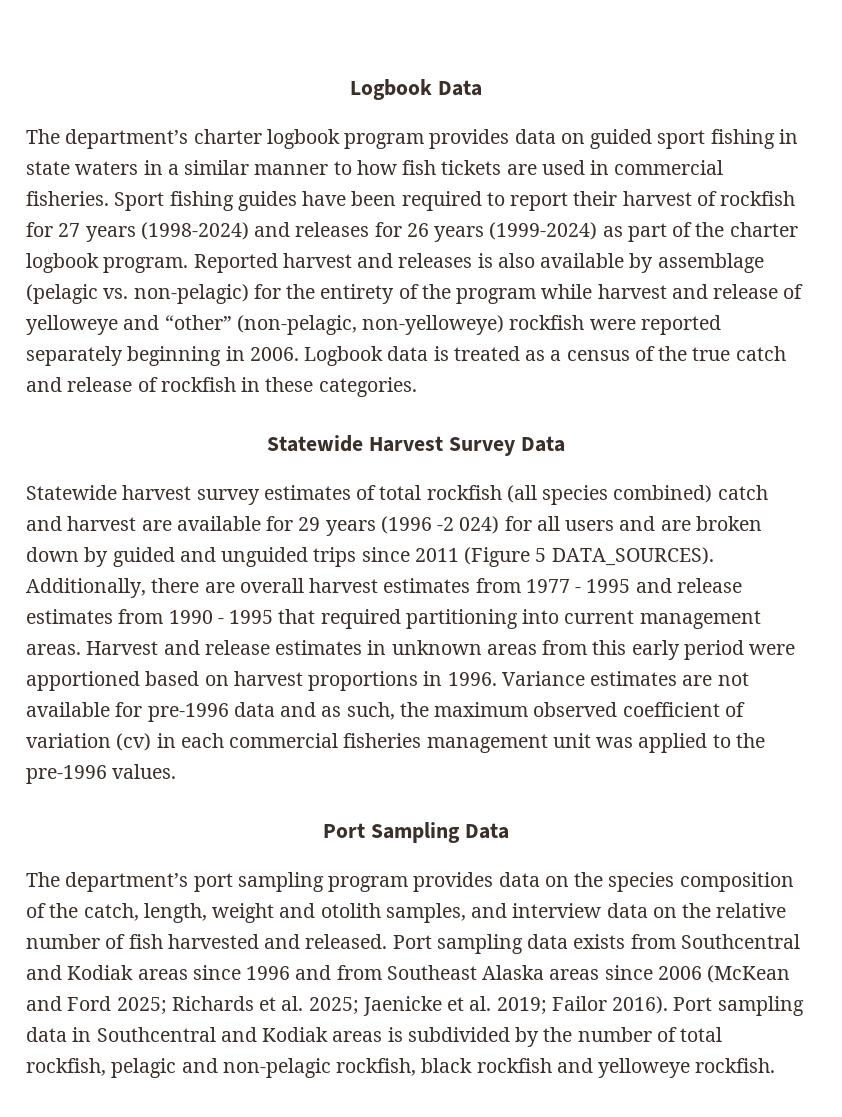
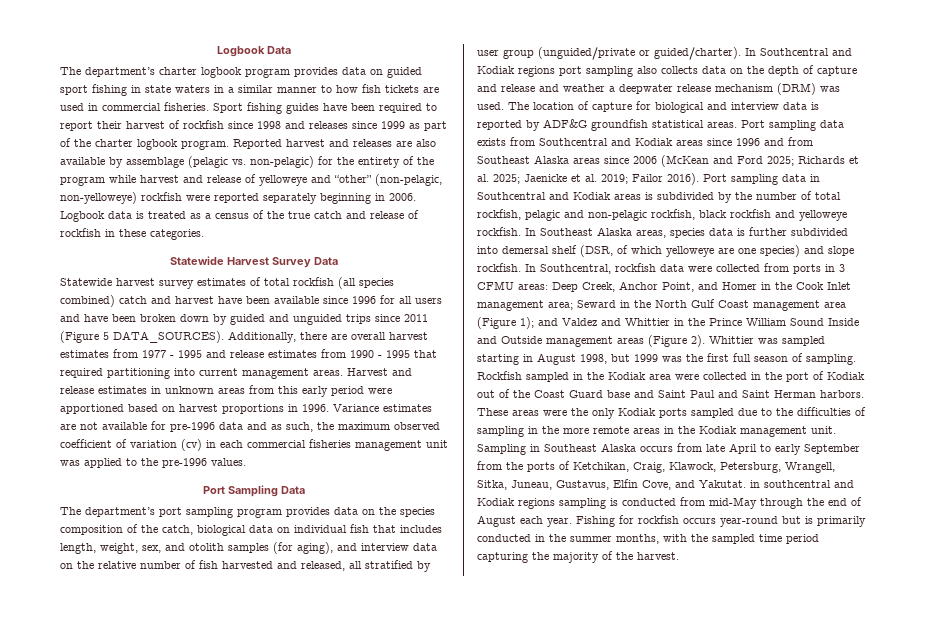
[26,222,598,242] for 27 years (1998-2024) and releases for 26 years (1999-2024) -> [228,121,405,129] since 1998 and releases since 1999
[477,253,493,268] is -> [396,141,412,147] are
[141,516,500,536] are available for 29 years (1996 -2 024) -> [218,296,376,304] have been available since 1996
[660,520,691,531] are -> [84,314,136,322] have been
[143,903,466,923] length, weight and otolith samples, -> [197,524,442,536] [60,542,333,554] biological data on individual fish that includes length, weight, sex, and otolith samples (for aging),
[305,934,388,949] released. -> [301,560,431,572] [477,47,852,60] [477,65,857,77] [477,83,840,95] [477,101,819,113] [477,119,737,131] released, all stratified by user group (unguided/private or guided/charter). In Southcentral and Kodiak regions port sampling also collects data on the depth of capture and release and weather a deepwater release mechanism (DRM) was used. The location of capture for biological and interview data is reported by ADF&G groundfish statistical areas.
(776, 1065) none -> [525,227,848,238] [477,245,854,257] [477,263,845,274] [477,281,851,292] [477,299,846,311] [477,317,859,329] [477,335,825,347] [477,353,856,365] [477,371,865,382] [477,389,864,398] [477,407,866,419] [477,426,836,437] [477,443,860,455] [477,461,835,473] [477,479,854,490] [477,497,862,509] [477,515,866,527] [477,534,819,544] [477,551,679,563] In Southeast Alaska areas, species data is further subdivided into demersal shelf (DSR, of which yelloweye are one species) and slope rockfish. In Southcentral, rockfish data were collected from ports in 3 CFMU areas: Deep Creek, Anchor Point, and Homer in the Cook Inlet management area; Seward in the North Gulf Coast management area (Figure 1); and Valdez and Whittier in the Prince William Sound Inside and Outside management areas (Figure 2). Whittier was sampled starting in August 1998, but 1999 was the first full season of sampling. Rockfish sampled in the Kodiak area were collected in the port of Kodiak out of the Coast Guard base and Saint Paul and Saint Herman harbors. These areas were the only Kodiak ports sampled due to the difficulties of sampling in the more remote areas in the Kodiak management unit. Sampling in Southeast Alaska occurs from late April to early September from the ports of Ketchikan, Craig, Klawock, Petersburg, Wrangell, Sitka, Juneau, Gustavus, Elfin Cove, and Yakutat. in southcentral and Kodiak regions sampling is conducted from mid-May through the end of August each year. Fishing for rockfish occurs year-round but is primarily conducted in the summer months, with the sampled time period capturing the majority of the harvest.

